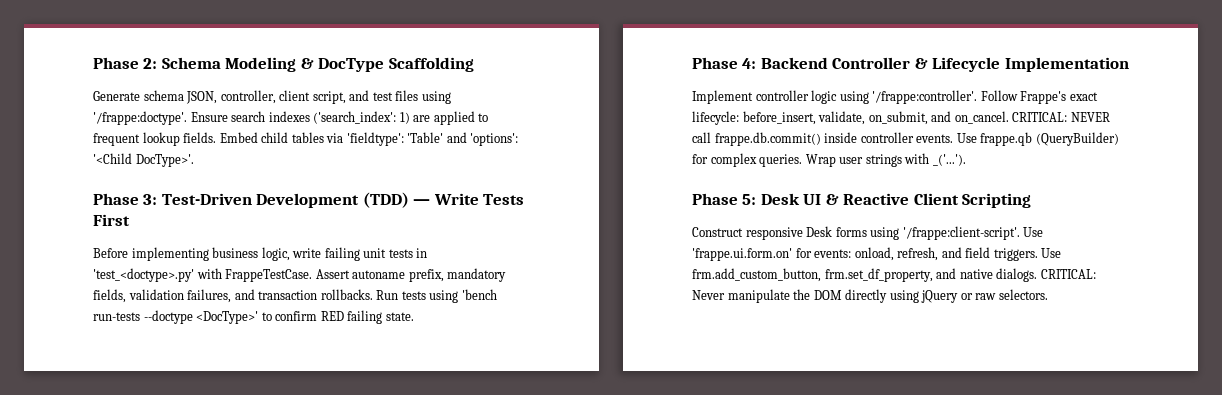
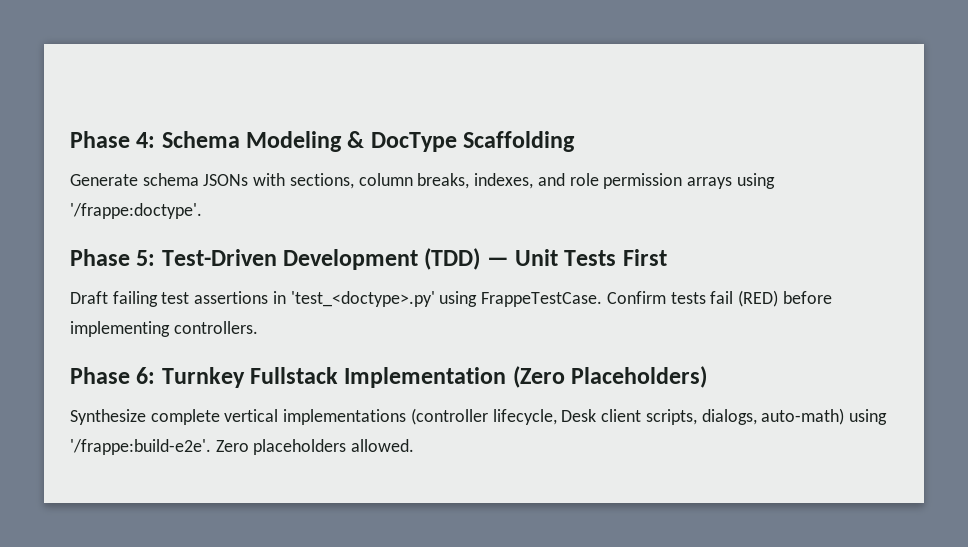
[93,57,158,69] Phase 2: -> [70,131,156,148] Phase 4:
[186,90,451,104] [93,111,489,125] [93,132,519,146] [93,153,194,167] [93,193,158,205] JSON, controller, client script, and test files using '/frappe:doctype'. Ensure search indexes ('search_index': 1) are applied to frequent lookup fields. Embed child tables via 'fieldtype': 'Table' and 'options': '<Child DocType>'. // Phase 3: -> [203,173,775,189] [70,203,202,219] [70,249,156,266] JSONs with sections, column breaks, indexes, and role permission arrays using '/frappe:doctype'. // Phase 5:
[433,193,479,205] Write -> [515,249,559,266] Unit
[93,247,428,261] [93,268,507,282] [93,289,497,303] [93,310,414,324] [692,57,1129,72] [692,90,1098,104] [692,111,1110,125] [692,132,1119,146] [692,153,966,167] [692,193,1032,208] [692,226,1044,240] [692,247,1062,261] [692,268,1096,282] [692,289,1048,303] Before implementing business logic, write failing unit tests in 'test_<doctype>.py' with FrappeTestCase. Assert autoname prefix, mandatory fields, validation failures, and transaction rollbacks. Run tests using 'bench run-tests --doctype <DocType>' to confirm RED failing state. // Phase 4: Backend Controller & Lifecycle Implementation // Implement controller logic using '/frappe:controller'. Follow Frappe's exact lifecycle: before_insert, validate, on_submit, and on_cancel. CRITICAL: NEVER call frappe.db.commit() inside controller events. Use frappe.qb (QueryBuilder) for complex queries. Wrap user strings with _('...'). // Phase 5: Desk UI & Reactive Client Scripting // Construct responsive Desk forms using '/frappe:client-script'. Use 'frappe.ui.form.on' for events: onload, refresh, and field triggers. Use frm.add_custom_button, frm.set_df_property, and native dialogs. CRITICAL: Never manipulate the DOM directly using jQuery or raw selectors. -> [70,290,832,307] [70,321,258,337] [70,366,708,388] [70,408,887,425] [70,439,415,455] Draft failing test assertions in 'test_<doctype>.py' using FrappeTestCase. Confirm tests fail (RED) before implementing controllers. // Phase 6: Turnkey Fullstack Implementation (Zero Placeholders) // Synthesize complete vertical implementations (controller lifecycle, Desk client scripts, dialogs, auto-math) using '/frappe:build-e2e'. Zero placeholders allowed.

